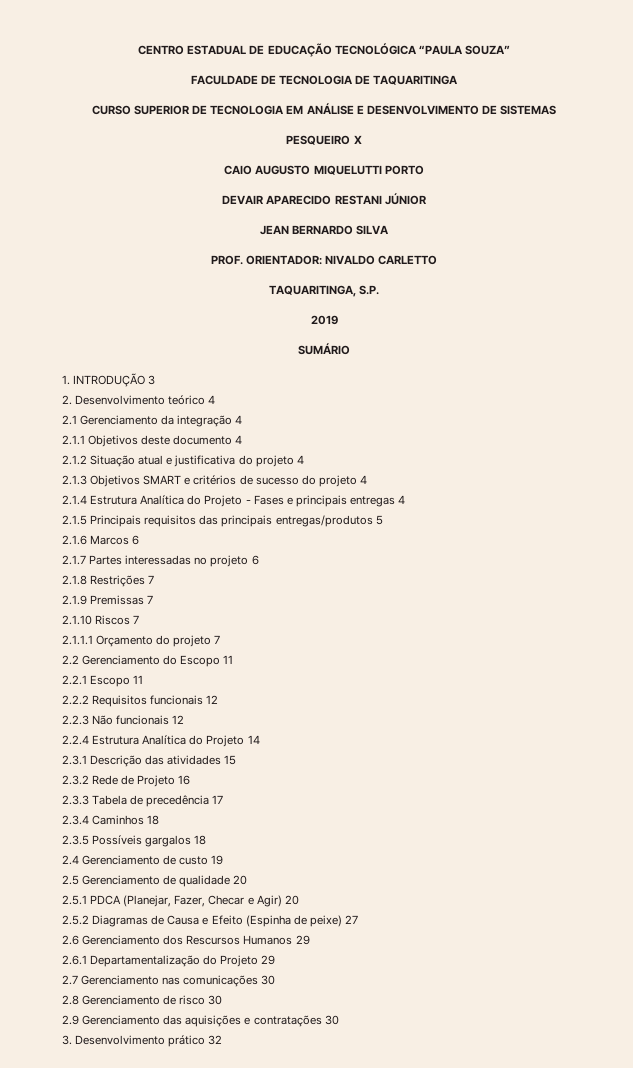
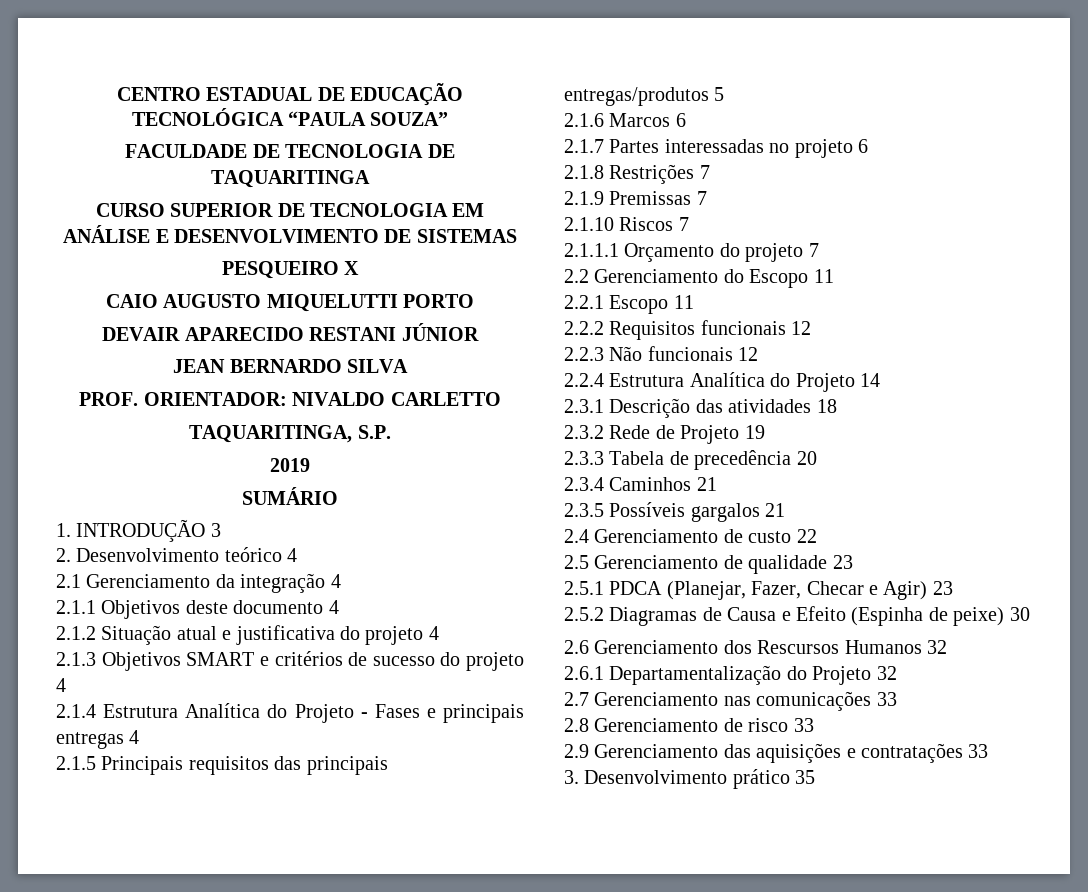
[224,755,237,765] 15 -> [816,399,837,413] 18
[178,775,191,785] 16 -> [744,425,765,439] 19
[212,795,224,804] 17 -> [796,451,817,465] 20
[147,815,160,825] 18 -> [696,477,717,491] 21
[194,835,207,845] 18 -> [765,503,786,517] 21
[211,855,224,865] 19 -> [796,529,817,543] 22
[233,875,248,885] 20 -> [832,555,853,569] 23
[284,895,299,905] 20 -> [932,581,953,595] 23
[344,915,358,924] 27 -> [1009,607,1030,621] 30
[295,935,310,945] 29 -> [927,640,947,654] 32
[261,955,276,965] 29 -> [876,666,897,680] 32
[261,975,276,985] 30 -> [876,692,897,706] 33
[208,995,223,1005] 30 -> [793,718,814,732] 33
[324,1015,339,1025] 30 -> [968,744,989,758] 33
[208,1035,223,1045] 32 -> [795,770,816,784] 35

